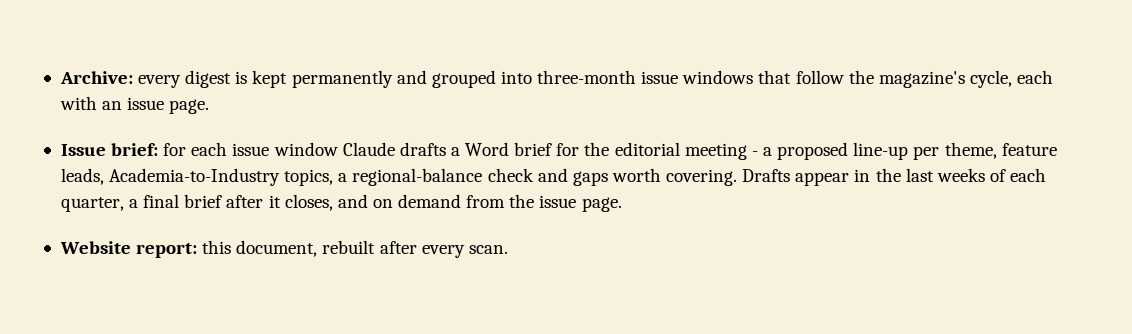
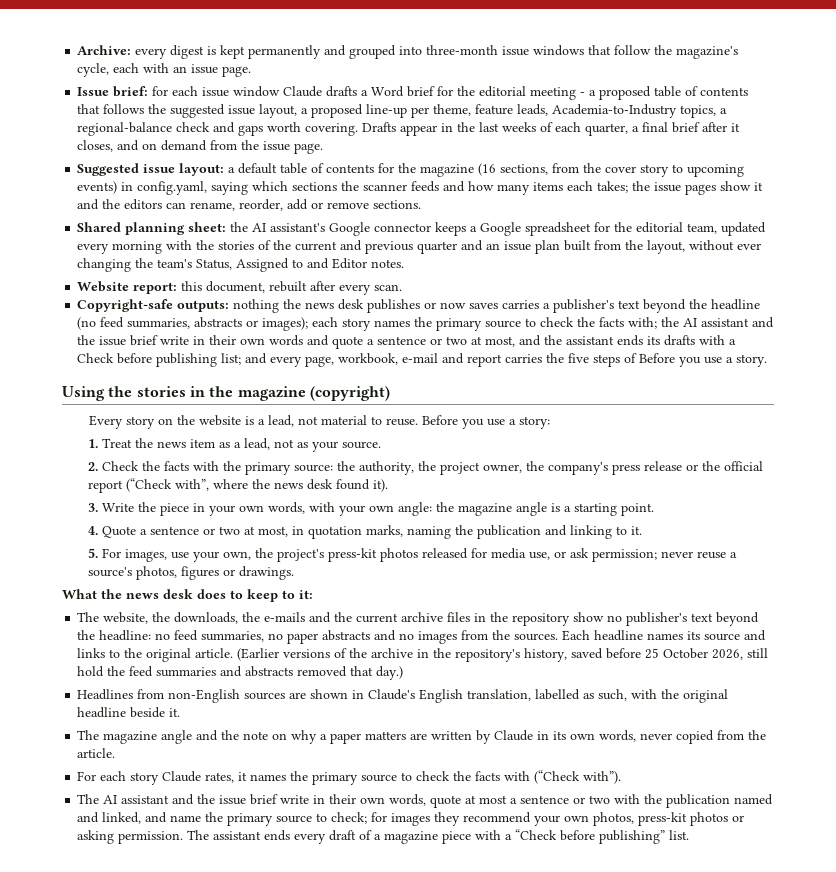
(849, 151) none -> [654,86,749,97] [77,104,364,118] table of contents that follows the suggested issue layout, a proposed
(622, 204) none -> [77,163,745,177] [77,181,764,195] [77,199,422,211] [77,222,767,236] [77,240,762,254] [77,258,405,272] // Suggested issue layout: a default table of contents for the magazine (16 sections, from the cover story to upcoming events) in config.yaml, saying which sections the scanner feeds and how many items each takes; the issue pages show it and the editors can rename, reorder, add or remove sections. // Shared planning sheet: the AI assistant's Google connector keeps a Google spreadsheet for the editorial team, updated every morning with the stories of the current and previous quarter and an issue plan built from the layout, without ever changing the team's Status, Assigned to and Editor notes.
(508, 249) none -> [77,299,761,313] [77,317,775,331] [77,335,737,349] [77,353,768,367] [62,386,390,401] [89,415,551,429] [87,438,381,452] [87,461,763,475] [87,478,388,493] [87,502,654,516] [87,525,642,539] [87,548,737,562] [87,566,294,580] [62,589,313,602] [77,612,760,626] [77,630,767,644] [77,648,769,662] [77,666,404,680] [77,689,729,703] [77,707,181,718] [77,730,767,744] [77,748,116,758] [77,770,622,785] [77,794,774,808] [77,812,745,826] [77,829,690,844] // Copyright-safe outputs: nothing the news desk publishes or now saves carries a publisher's text beyond the headline (no feed summaries, abstracts or images); each story names the primary source to check the facts with; the AI assistant and the issue brief write in their own words and quote a sentence or two at most, and the assistant ends its drafts with a Check before publishing list; and every page, workbook, e-mail and report carries the five steps of Before you use a story. // Using the stories in the magazine (copyright) // Every story on the website is a lead, not material to reuse. Before you use a story: // 1. Treat the news item as a lead, not as your source. // 2. Check the facts with the primary source: the authority, the project owner, the company's press release or the official report (“Check with”, where the news desk found it). // 3. Write the piece in your own words, with your own angle: the magazine angle is a starting point. // 4. Quote a sentence or two at most, in quotation marks, naming the publication and linking to it. // 5. For images, use your own, the project's press-kit photos released for media use, or ask permission; never reuse a source's photos, figures or drawings. // What the news desk does to keep to it: // The website, the downloads, the e-mails and the current archive files in the repository show no publisher's text beyond the headline: no feed summaries, no paper abstracts and no images from the sources. Each headline names its source and links to the original article. (Earlier versions of the archive in the repository's history, saved before 25 October 2026, still hold the feed summaries and abstracts removed that day.) // Headlines from non-English sources are shown in Claude's English translation, labelled as such, with the original headline beside it. // The magazine angle and the note on why a paper matters are written by Claude in its own words, never copied from the article. // For each story Claude rates, it names the primary source to check the facts with (“Check with”). // The AI assistant and the issue brief write in their own words, quote at most a sentence or two with the publication named and linked, and name the primary source to check; for images they recommend your own photos, press-kit photos or asking permission. The assistant ends every draft of a magazine piece with a “Check before publishing” list.

